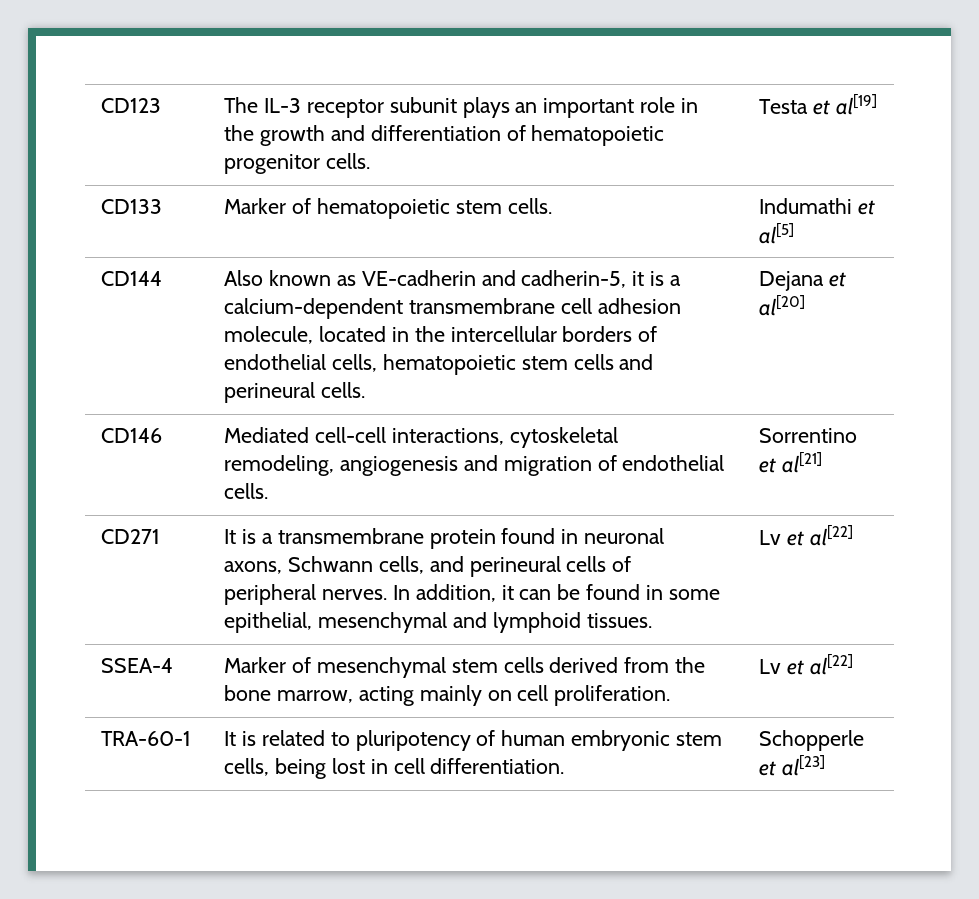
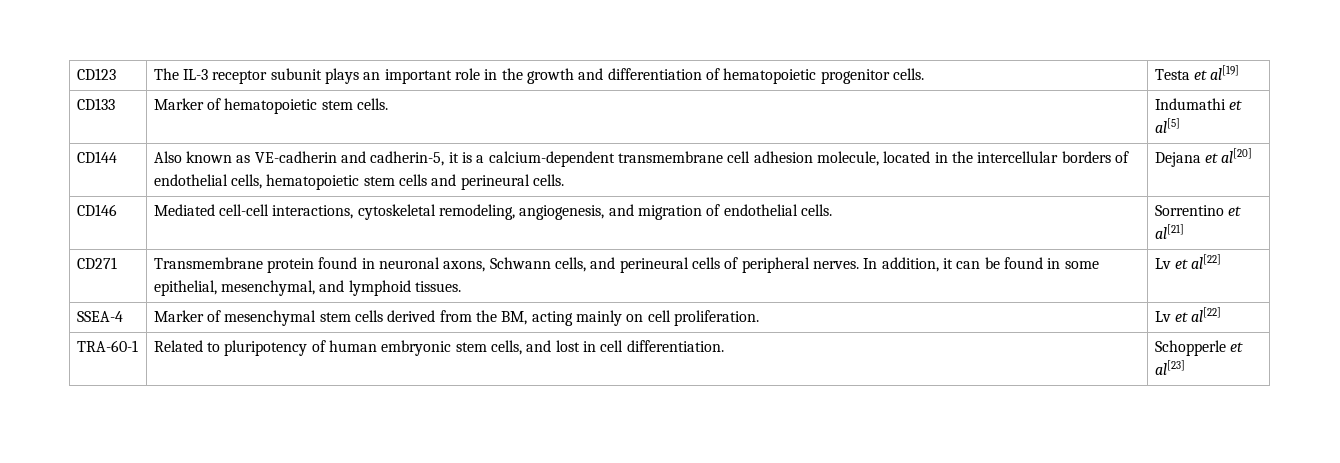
[340,456,459,476] angiogenesis -> [519,205,605,220] angiogenesis,
[224,528,424,544] It is a transmembrane -> [153,257,263,269] Transmembrane
[318,612,448,633] mesenchymal -> [221,280,316,296] mesenchymal,
[224,685,354,703] bone marrow, -> [501,311,528,325] BM,
[224,730,326,746] It is related -> [153,340,203,352] Related
[275,758,327,779] being -> [526,340,552,352] and

